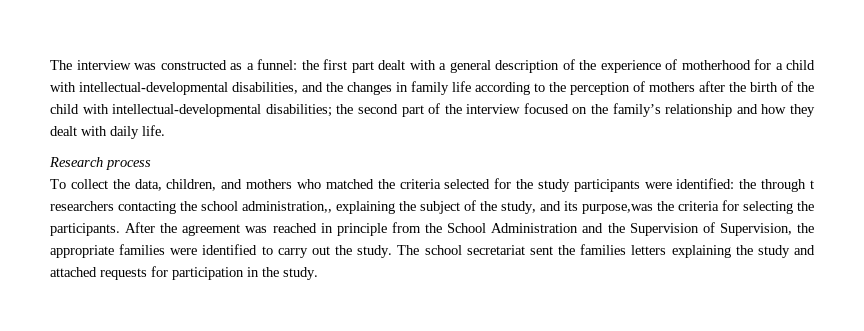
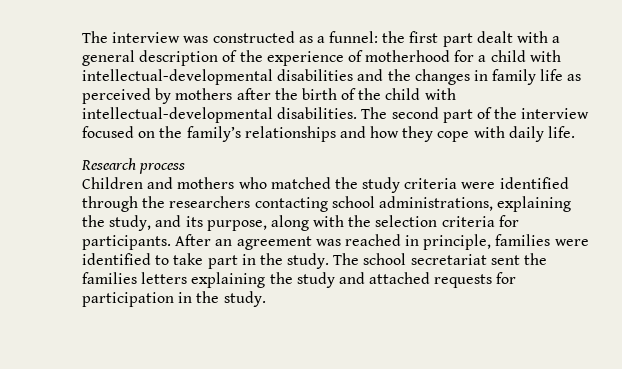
[232,82,298,94] disabilities, -> [277,69,354,81] disabilities
[475,81,645,95] according to the perception of -> [567,74,582,81] [82,88,172,104] as perceived by
[265,104,354,117] disabilities; the -> [277,107,388,119] disabilities. The
[665,104,733,117] relationship -> [244,126,336,142] relationships
[50,126,77,136] dealt -> [437,131,470,142] cope
[50,179,217,191] To collect the data, children, -> [82,177,143,189] Children
[399,178,815,192] [50,200,814,214] criteria selected for the study participants were identified: the through t researchers contacting the school administration,, explaining the subject of the study, and its purpose,was the criteria for selecting the -> [362,177,569,193] [82,196,572,212] [82,215,519,231] study criteria were identified through the researchers contacting school administrations, explaining the study, and its purpose, along with the selection criteria for
[160,223,178,233] the -> [215,239,233,246] an
[336,222,815,236] [50,245,114,258] principle from the School Administration and the Supervision of Supervision, the appropriate -> [423,234,492,250] principle,
[277,246,330,258] carry out -> [173,253,256,269] take part in

